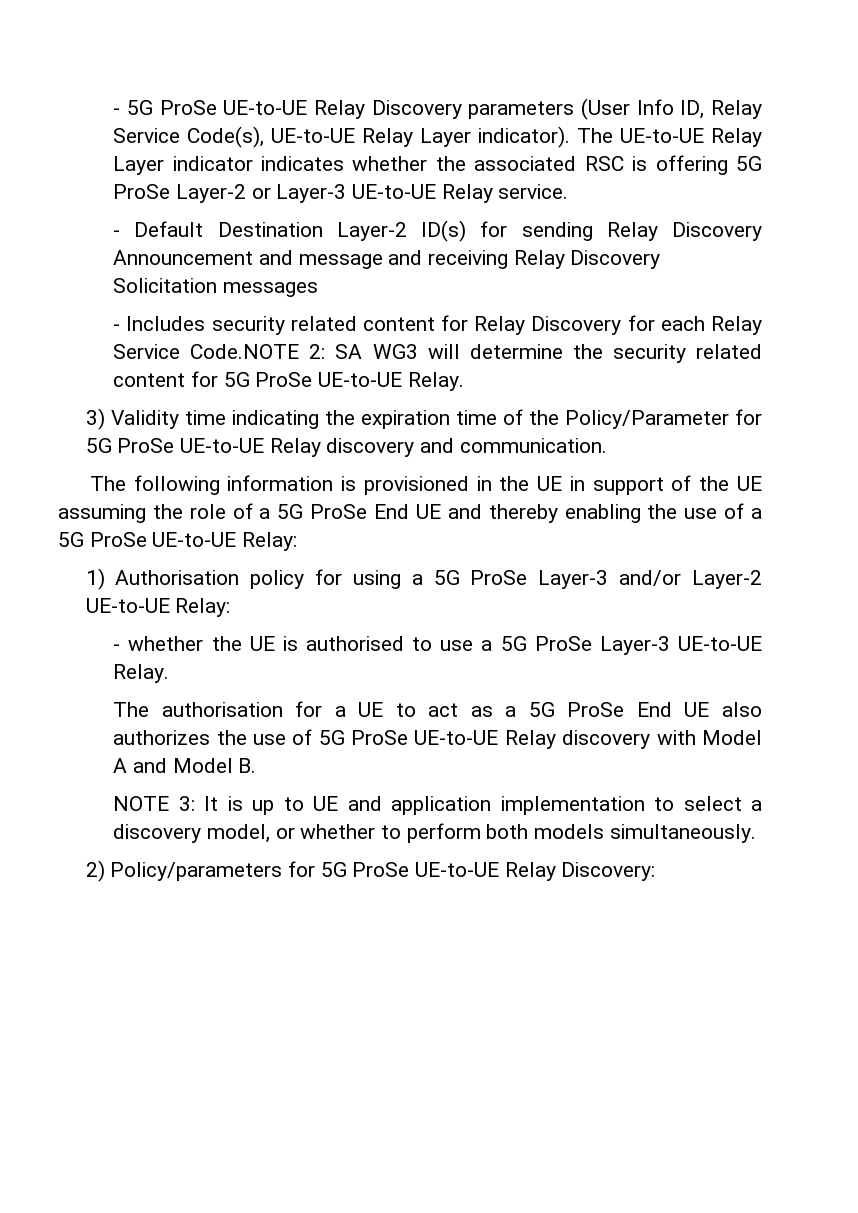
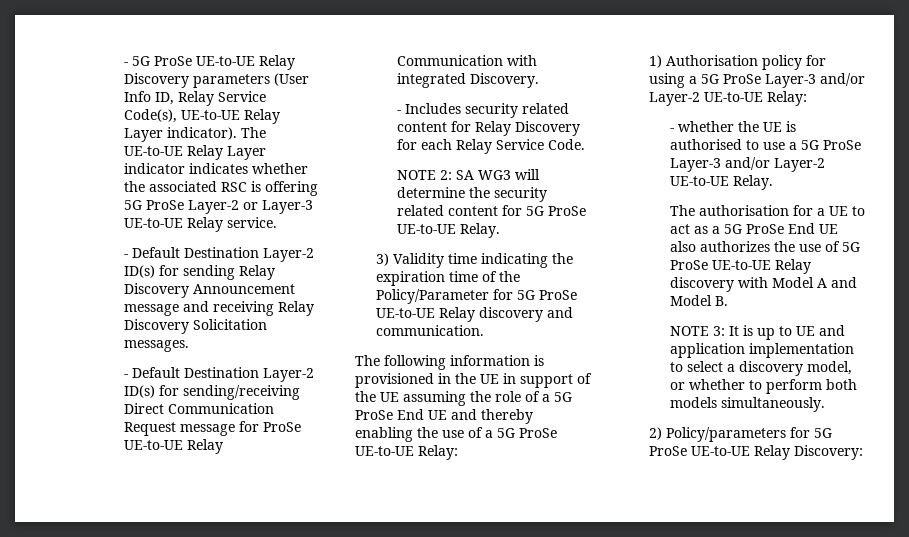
[258,250,293,265] and -> (295, 289) none
[222,282,318,297] messages -> [123,340,189,352] [123,367,314,382] [123,385,300,400] [123,403,274,414] [123,421,301,436] [123,439,223,454] [396,55,537,66] [396,73,539,88] messages. // - Default Destination Layer-2 ID(s) for sending/receiving Direct Communication Request message for ProSe UE-to-UE Relay Communication with integrated Discovery.
[190,344,300,359] Code.NOTE -> [547,139,585,150] [396,170,436,180] Code. // NOTE
(670, 645) none -> [724,157,825,172] and/or Layer-2

